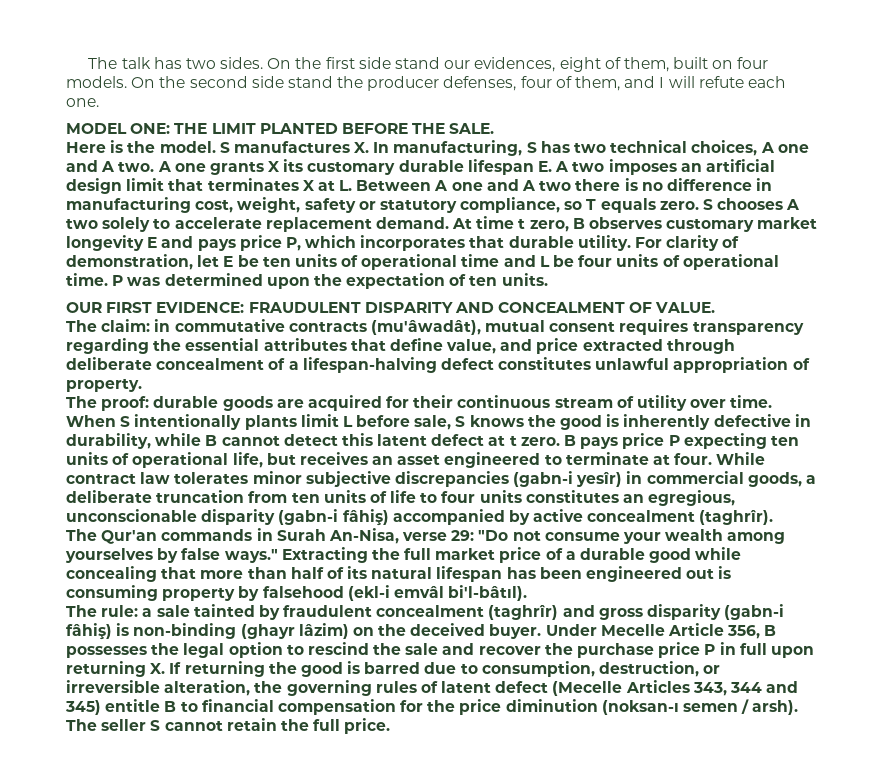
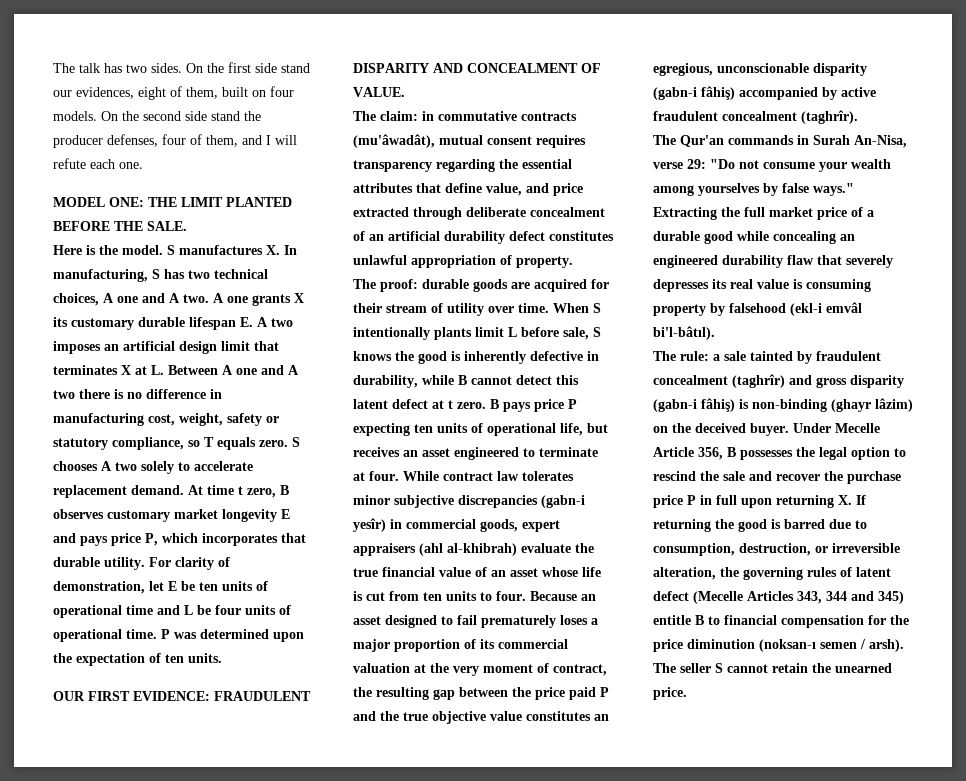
[288,357,437,373] a lifespan-halving -> [369,231,505,244] an artificial durability
[457,395,551,408] continuous -> (382, 308) none
[806,475,817,484] [66,490,522,503] a deliberate truncation from ten units of life to four units -> [522,520,560,532] [353,543,594,556] [353,567,601,577] [353,591,596,601] [353,615,598,628] [353,639,568,652] [353,663,607,676] [353,687,609,700] [353,711,522,724] expert appraisers (ahl al-khibrah) evaluate the true financial value of an asset whose life is cut from ten units to four. Because an asset designed to fail prematurely loses a major proportion of its commercial valuation at the very moment of contract, the resulting gap between the price paid P and the true objective value
(584, 515) none -> [653,111,718,121] fraudulent
[161,566,715,582] that more than half of its natural lifespan has been engineered out -> [840,234,855,241] [653,255,893,268] [653,279,789,292] an engineered durability flaw that severely depresses its real value
[313,719,341,731] full -> [835,663,892,673] unearned

